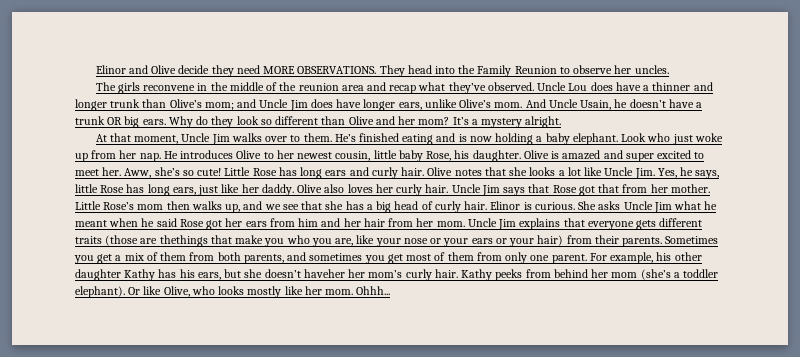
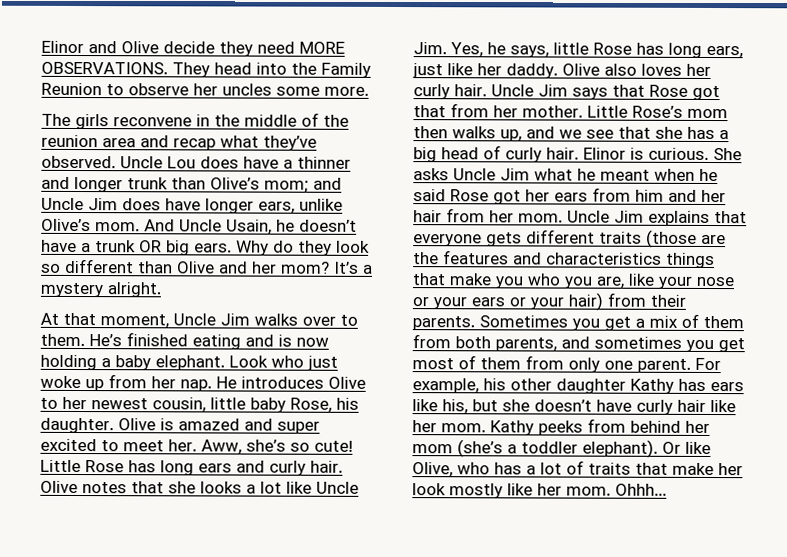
[634,65,669,74] uncles. -> [222,83,369,96] uncles some more.
[159,235,208,247] thethings -> [413,250,715,269] the features and characteristics things
[179,269,458,281] his ears, but she doesn’t haveher her mom’s curly hair. -> [710,381,744,392] [412,399,736,415] [412,420,486,433] ears like his, but she doesn’t have curly hair like her mom.
[218,286,245,295] looks -> [494,460,743,476] [412,483,446,496] has a lot of traits that make her look

